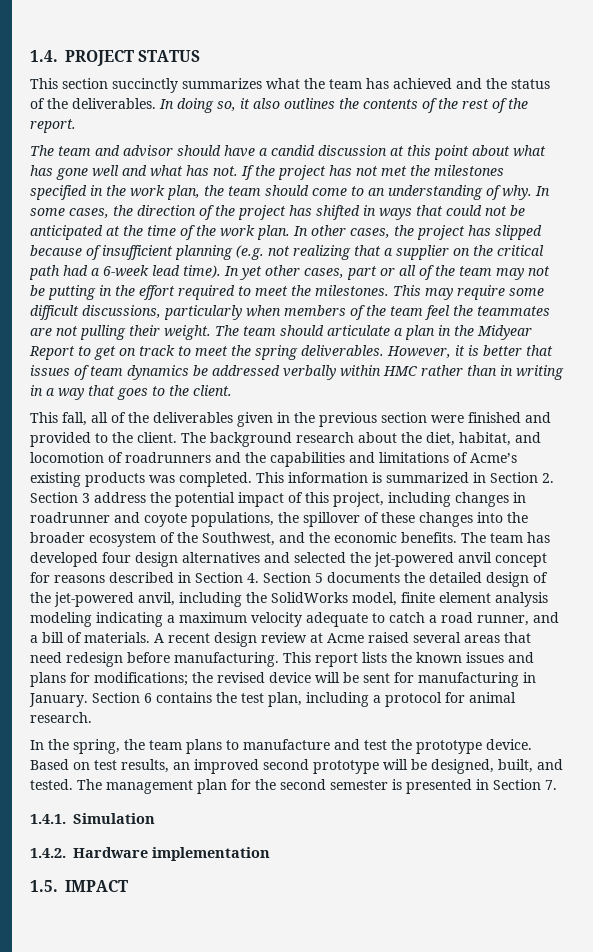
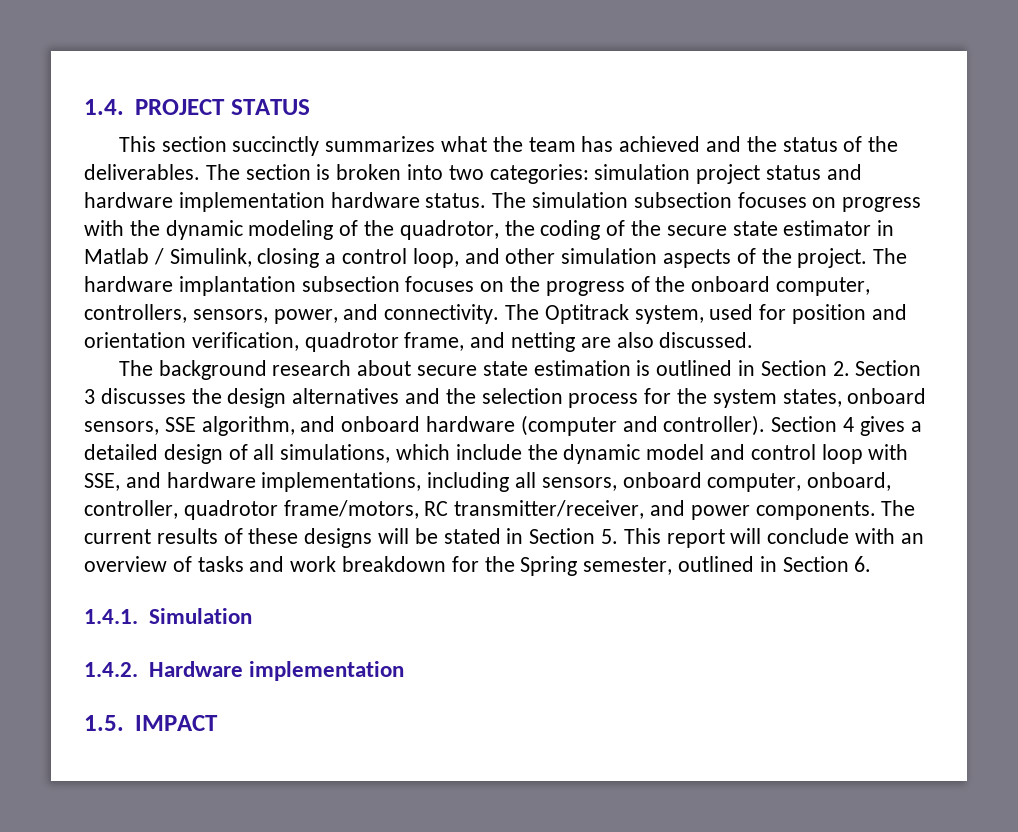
[159,98,528,113] [30,119,76,133] [30,145,546,160] [30,165,504,180] [30,185,550,200] [30,205,525,220] [30,225,542,240] [30,245,544,260] [29,265,550,280] [30,285,544,300] [30,305,550,320] [30,325,532,340] [29,345,553,360] [30,365,564,380] [30,385,232,400] [30,412,551,427] [30,432,541,447] [30,452,517,467] [30,472,469,487] In doing so, it also outlines the contents of the rest of the report. // The team and advisor should have a candid discussion at this point about what has gone well and what has not. If the project has not met the milestones specified in the work plan, the team should come to an understanding of why. In some cases, the direction of the project has shifted in ways that could not be anticipated at the time of the work plan. In other cases, the project has slipped because of insufficient planning (e.g. not realizing that a supplier on the critical path had a 6-week lead time). In yet other cases, part or all of the team may not be putting in the effort required to meet the milestones. This may require some difficult discussions, particularly when members of the team feel the teammates are not pulling their weight. The team should articulate a plan in the Midyear Report to get on track to meet the spring deliverables. However, it is better that issues of team dynamics be addressed verbally within HMC rather than in writing in a way that goes to the client. // This fall, all of the deliverables given in the previous section were finished and provided to the client. The background research about the diet, habitat, and locomotion of roadrunners and the capabilities and limitations of Acme’s existing products was completed. This information is summarized -> [205,164,862,184] [84,192,922,212] [84,220,895,240] [84,248,908,268] [84,276,871,296] [84,304,907,324] [84,332,754,352] [118,360,733,380] The section is broken into two categories: simulation project status and hardware implementation hardware status. The simulation subsection focuses on progress with the dynamic modeling of the quadrotor, the coding of the secure state estimator in Matlab / Simulink, closing a control loop, and other simulation aspects of the project. The hardware implantation subsection focuses on the progress of the onboard computer, controllers, sensors, power, and connectivity. The Optitrack system, used for position and orientation verification, quadrotor frame, and netting are also discussed. // The background research about secure state estimation is outlined
[94,492,526,507] [30,512,528,527] [30,532,550,547] [30,552,547,567] [30,572,548,587] [30,592,548,607] [30,612,559,627] [30,632,531,647] [30,652,534,667] [30,672,536,687] [29,692,516,707] [30,712,92,723] [30,739,532,754] [30,759,563,774] [30,779,557,794] address the potential impact of this project, including changes in roadrunner and coyote populations, the spillover of these changes into the broader ecosystem of the Southwest, and the economic benefits. The team has developed four design alternatives and selected the jet-powered anvil concept for reasons described in Section 4. Section 5 documents the detailed design of the jet-powered anvil, including the SolidWorks model, finite element analysis modeling indicating a maximum velocity adequate to catch a road runner, and a bill of materials. A recent design review at Acme raised several areas that need redesign before manufacturing. This report lists the known issues and plans for modifications; the revised device will be sent for manufacturing in January. Section 6 contains the test plan, including a protocol for animal research. // In the spring, the team plans to manufacture and test the prototype device. Based on test results, an improved second prototype will be designed, built, and tested. The management plan for the second semester is presented in Section 7. -> [100,388,927,408] [84,415,922,436] [84,444,909,464] [84,472,892,492] [84,500,916,520] [84,528,924,548] [84,556,872,576] discusses the design alternatives and the selection process for the system states, onboard sensors, SSE algorithm, and onboard hardware (computer and controller). Section 4 gives a detailed design of all simulations, which include the dynamic model and control loop with SSE, and hardware implementations, including all sensors, onboard computer, onboard, controller, quadrotor frame/motors, RC transmitter/receiver, and power components. The current results of these designs will be stated in Section 5. This report will conclude with an overview of tasks and work breakdown for the Spring semester, outlined in Section 6.

